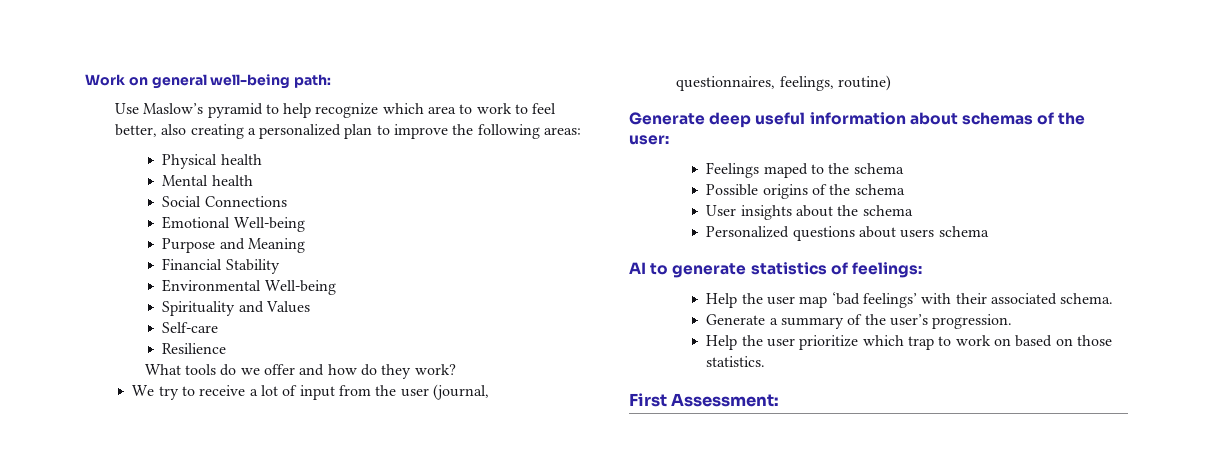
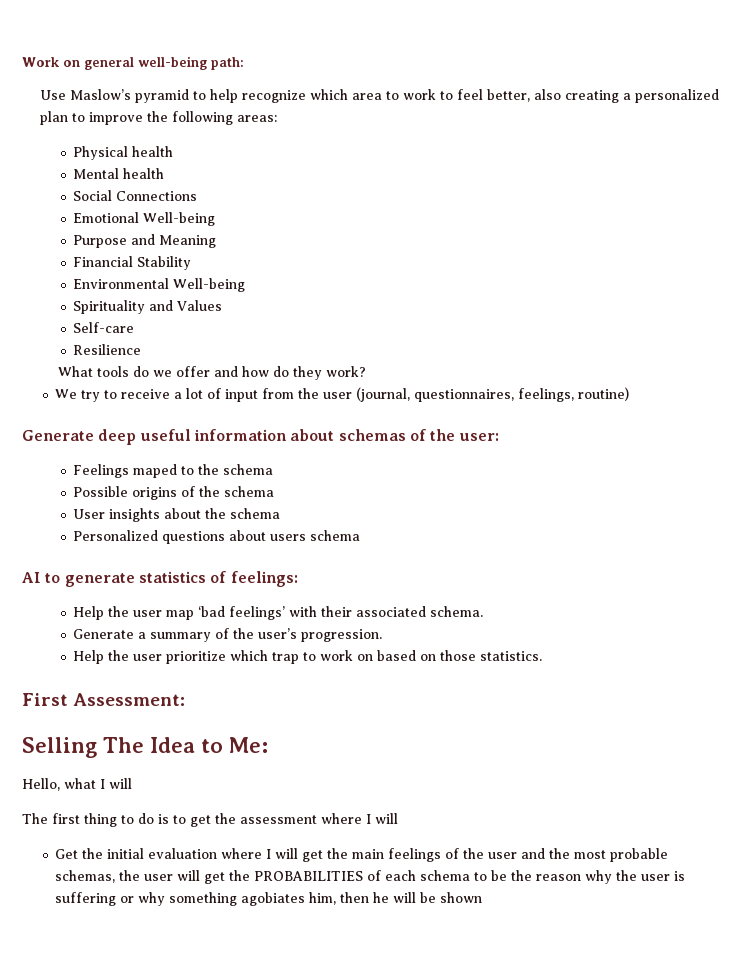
(780, 400) none -> [22,737,268,758] [22,778,132,791] [22,813,398,827] [55,848,669,862] [55,870,686,884] [55,892,483,906] // Selling The Idea to Me: // Hello, what I will // The first thing to do is to get the assessment where I will // Get the initial evaluation where I will get the main feelings of the user and the most probable schemas, the user will get the PROBABILITIES of each schema to be the reason why the user is suffering or why something agobiates him, then he will be shown

